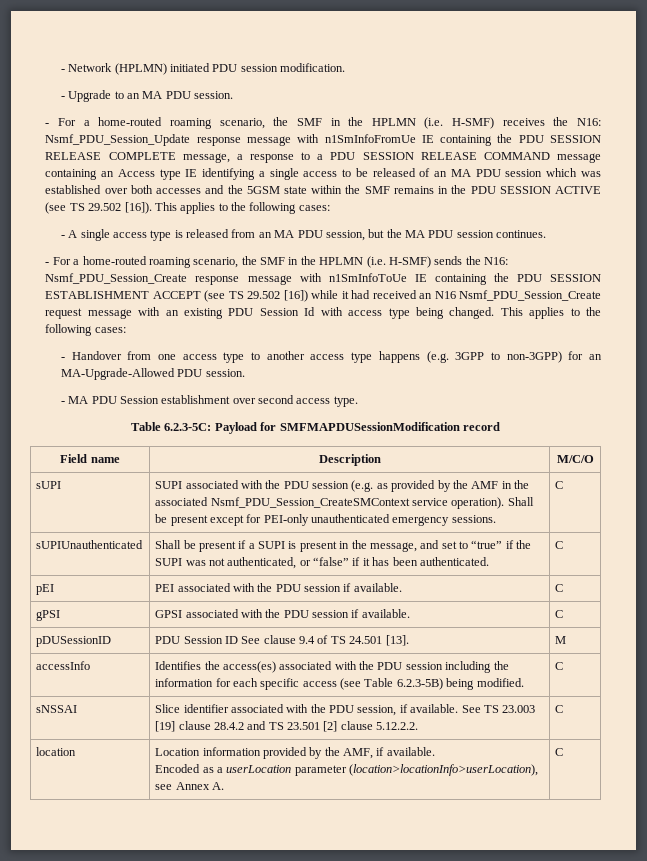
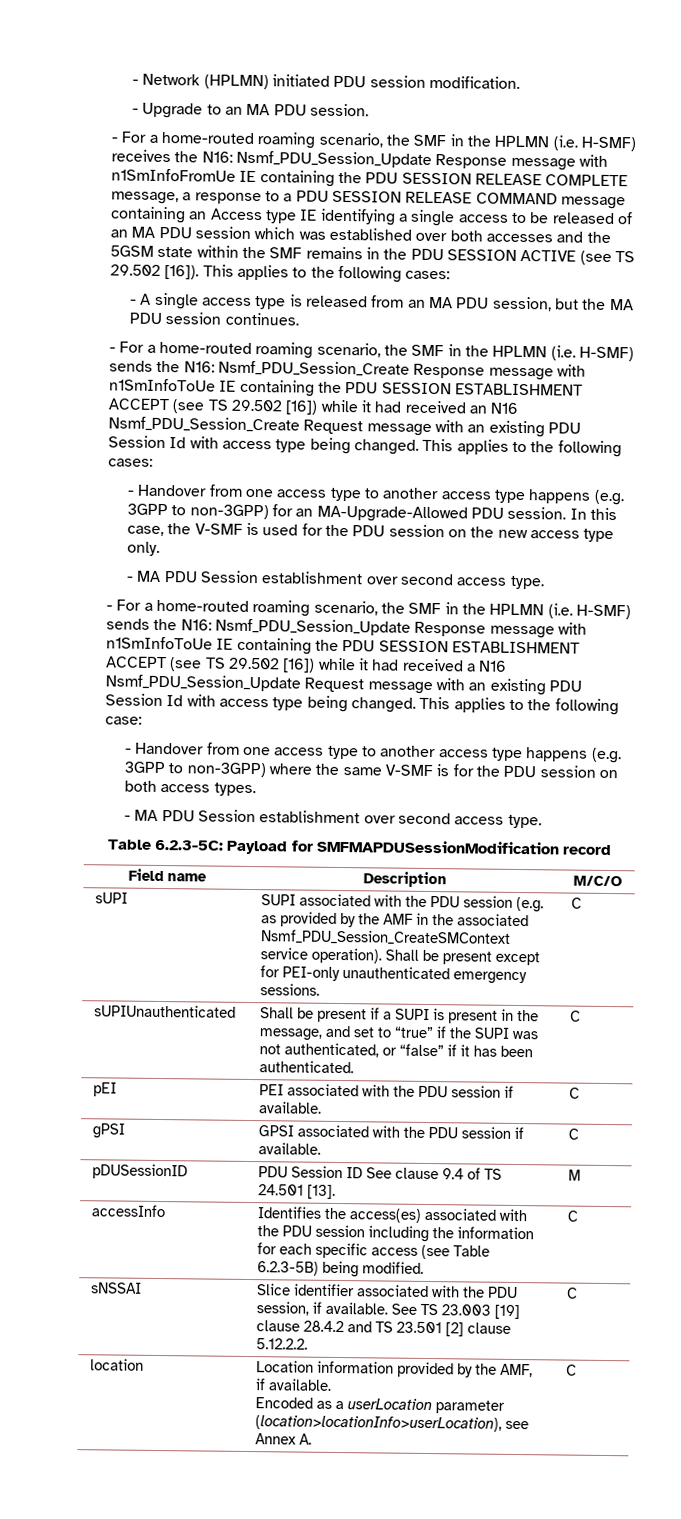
[196,137,241,146] response -> [435,154,508,169] Response
[195,276,240,285] response -> [413,363,486,379] Response
[45,308,83,319] request -> [303,419,364,435] Request
(245, 373) none -> [569,507,618,521] [127,522,615,543] [127,541,161,556] [126,570,545,590] [106,599,631,620] [106,618,587,639] [106,636,580,655] [106,656,508,673] [105,674,582,696] [105,693,619,716] [105,716,143,725] [125,742,622,764] [124,761,618,779] [124,780,256,797] In this case, the V-SMF is used for the PDU session on the new access type only. // - MA PDU Session establishment over second access type. // - For a home-routed roaming scenario, the SMF in the HPLMN (i.e. H-SMF) sends the N16: Nsmf_PDU_Session_Update Response message with n1SmInfoToUe IE containing the PDU SESSION ESTABLISHMENT ACCEPT (see TS 29.502 [16]) while it had received a N16 Nsmf_PDU_Session_Update Request message with an existing PDU Session Id with access type being changed. This applies to the following case: // - Handover from one access type to another access type happens (e.g. 3GPP to non-3GPP) where the same V-SMF is for the PDU session on both access types.

